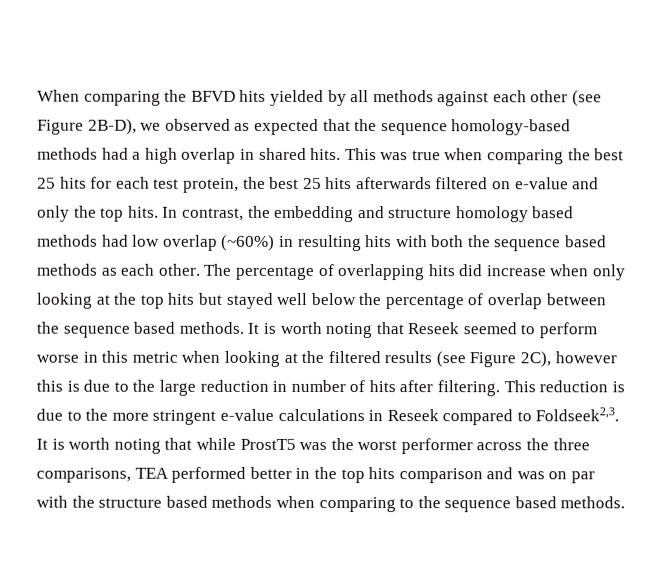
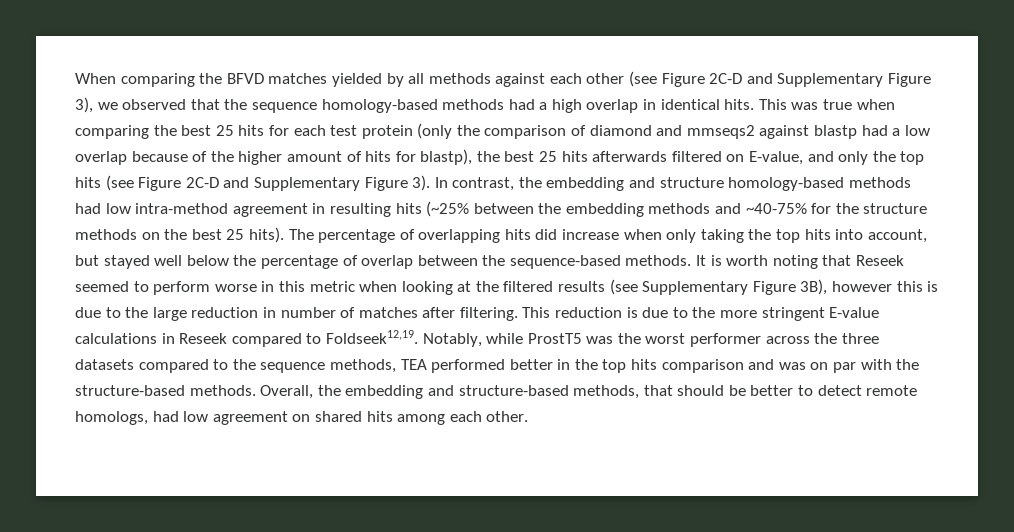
[239,89,267,102] hits -> [268,73,328,84] matches
[87,118,319,135] 2B-D), we observed as expected -> [709,73,932,87] [75,97,187,113] 2C-D and Supplementary Figure 3), we observed
[258,147,307,160] shared -> [660,99,720,110] identical
[182,177,239,193] protein, -> [361,123,930,139] [75,149,473,165] protein (only the comparison of diamond and mmseqs2 against blastp had a low overlap because of the higher amount of hits for blastp),
[514,177,569,190] e-value -> [749,151,804,165] E-value,
[127,205,159,218] hits. -> [75,175,431,191] hits (see Figure 2C-D and Supplementary Figure 3).
[455,206,575,223] homology based -> [728,177,845,191] homology-based
[162,234,276,251] overlap (~60%) -> [135,203,308,217] intra-method agreement
[395,235,608,252] [37,263,201,276] with both the sequence based methods as each other. -> [426,201,928,217] [75,227,284,243] (~25% between the embedding methods and ~40-75% for the structure methods on the best 25 hits).
[36,292,195,309] looking at the top hits -> [700,229,927,243] taking the top hits into account,
[62,321,176,338] sequence based -> [509,255,621,269] sequence-based
[469,351,552,368] Figure 2C), -> [642,279,828,295] Supplementary Figure 3B),
[368,380,396,393] hits -> [358,307,418,318] matches
[219,408,274,421] e-value -> [829,307,880,318] E-value
[535,407,620,422] [36,437,193,454] Foldseek2,3. It is worth noting that -> [325,330,482,347] Foldseek12,19. Notably,
[36,467,131,483] comparisons, -> [75,359,396,373] datasets compared to the sequence methods,
[98,495,626,513] structure based methods when comparing to the sequence based methods. -> [75,385,918,399] [75,411,529,425] structure-based methods. Overall, the embedding and structure-based methods, that should be better to detect remote homologs, had low agreement on shared hits among each other.

